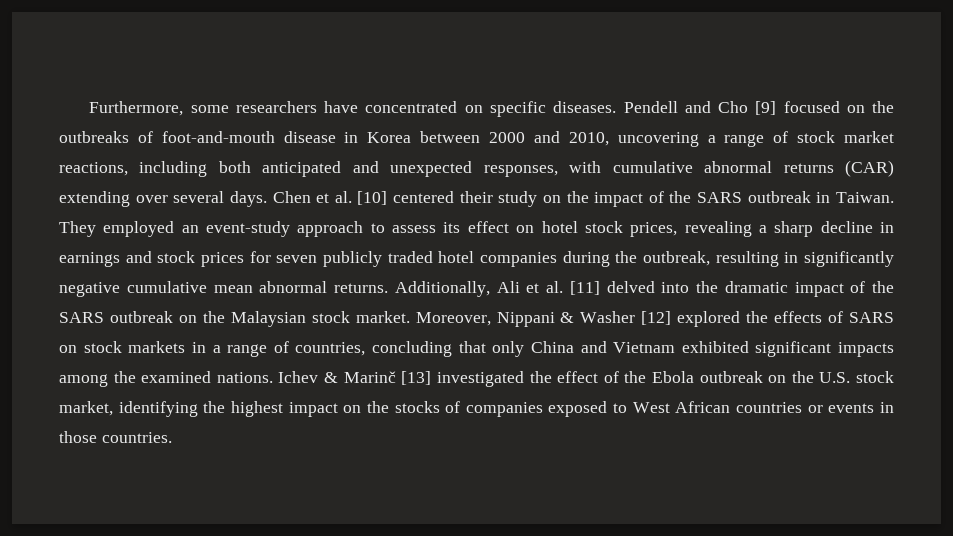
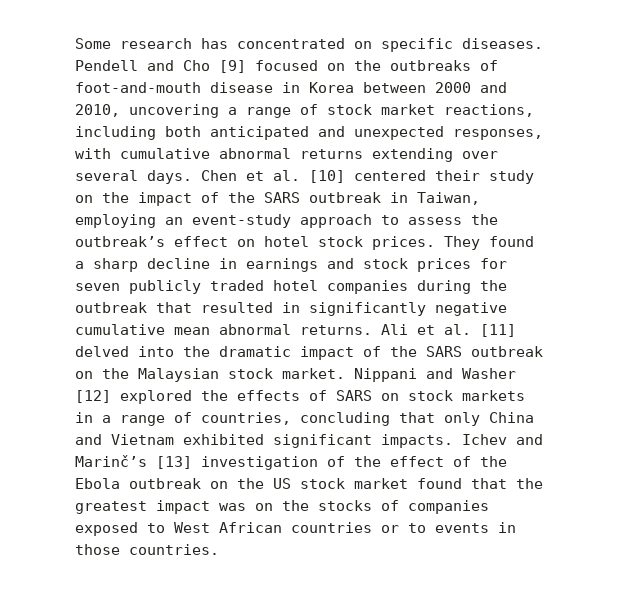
[89,101,359,116] Furthermore, some researchers have -> [75,38,228,49] Some research has
[845,160,894,177] (CAR) -> (363, 154) none
[836,192,895,203] [59,221,175,237] Taiwan. They employed -> [417,192,480,205] [75,214,156,228] Taiwan, employing
[443,222,461,233] its -> [471,214,498,225] [75,236,165,247] the outbreak’s
[630,221,752,237] prices, revealing -> [372,236,534,250] prices. They found
[643,251,779,267] outbreak, resulting -> [75,302,273,313] outbreak that resulted
[394,281,490,297] Additionally, -> (372, 330) none
[415,312,575,327] Moreover, Nippani & -> [354,368,453,382] Nippani and
[838,342,894,357] [59,371,524,387] impacts among the examined nations. Ichev & Marinč [13] investigated -> [381,434,543,448] [75,455,345,470] impacts. Ichev and Marinč’s [13] investigation of
[819,371,894,383] [59,401,338,417] U.S. stock market, identifying the highest impact -> [273,478,543,489] [75,500,246,514] US stock market found that the greatest impact was
(823, 409) none -> [408,523,426,533] to

